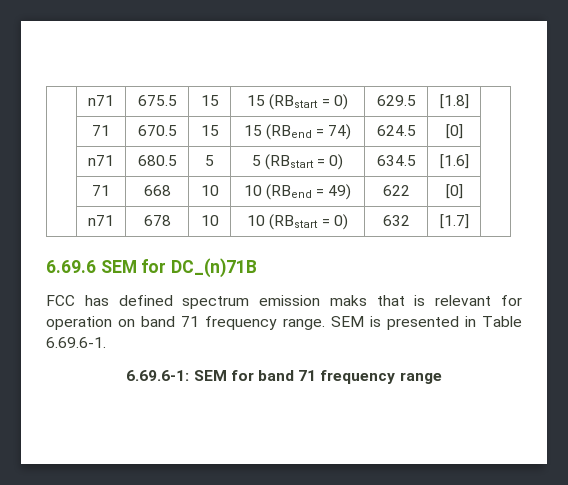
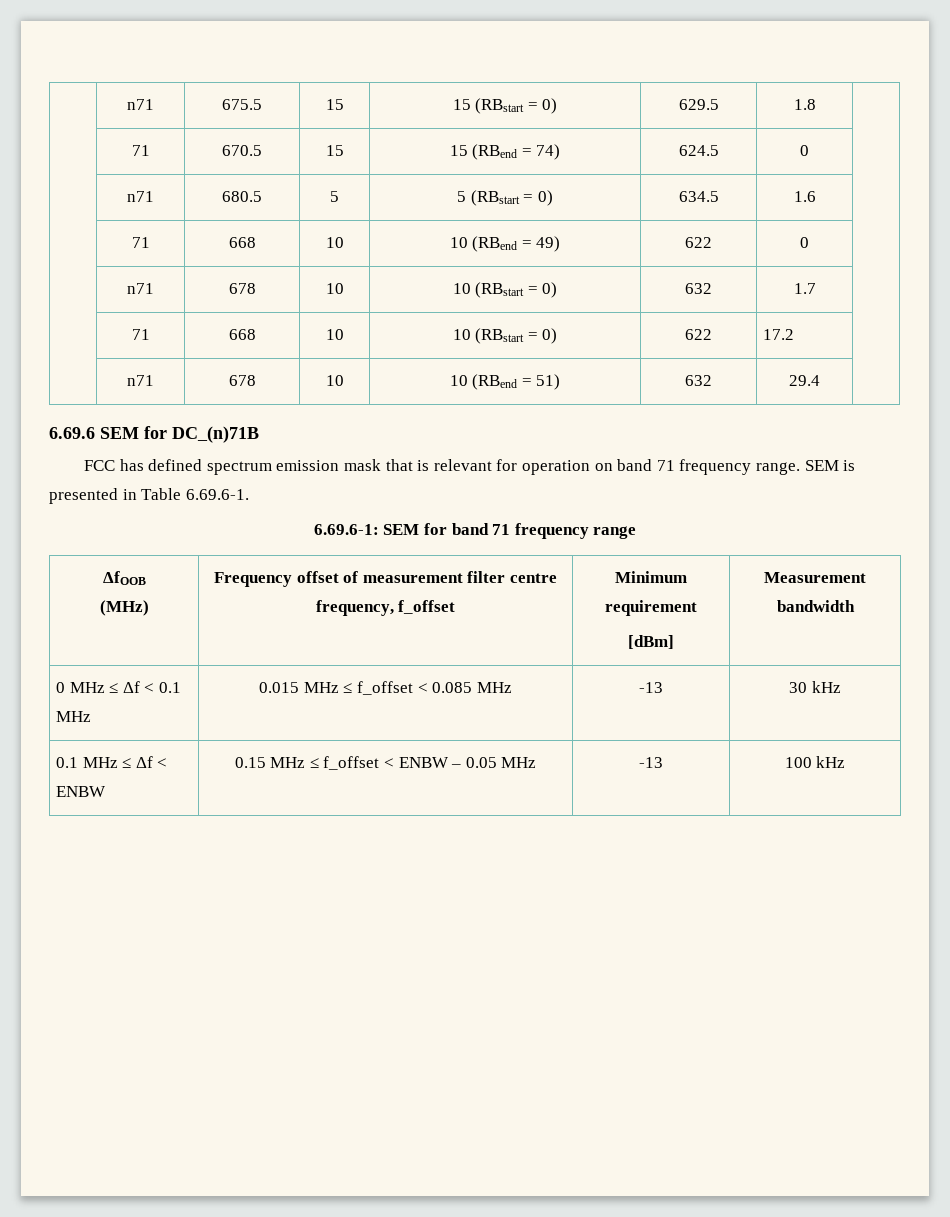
[439,94,469,109] [1.8] -> [793,99,816,110] 1.8
[445,124,463,139] [0] -> [800,145,809,156] 0
[439,154,469,169] [1.6] -> [793,191,816,202] 1.6
[445,184,463,199] [0] -> [800,237,809,248] 0
[439,214,469,229] [1.7] -> [793,283,816,294] [131,329,150,340] [228,329,256,340] [325,329,344,340] [452,328,558,344] [685,329,712,340] [763,329,795,340] [127,375,154,386] [228,375,256,386] [325,375,344,386] [449,374,561,390] [685,375,712,386] [789,375,820,386] 1.7 | // | 71 | 668 | 10 | 10 (RBstart = 0) | 622 | 17.2 | // | n71 | 678 | 10 | 10 (RBend = 51) | 632 | 29.4
[329,295,367,306] maks -> [344,459,382,471] mask
(442, 378) none -> [102,571,146,585] [99,600,149,616] [214,571,557,587] [315,600,456,616] [615,571,687,583] [605,600,697,616] [628,635,674,649] [764,572,866,583] [776,600,855,612] [56,681,182,693] [56,711,92,722] [259,681,512,695] [639,682,663,693] [789,681,841,693] [56,756,168,768] [56,786,107,797] [234,756,537,770] [639,757,663,768] [784,756,846,768] // ΔfOOB // (MHz) | Frequency offset of measurement filter centre frequency, f_offset | Minimum requirement // [dBm] | Measurement bandwidth // 0 MHz ≤ Δf < 0.1 MHz | 0.015 MHz ≤ f_offset < 0.085 MHz | -13 | 30 kHz // 0.1 MHz ≤ Δf < ENBW | 0.15 MHz ≤ f_offset < ENBW – 0.05 MHz | -13 | 100 kHz

